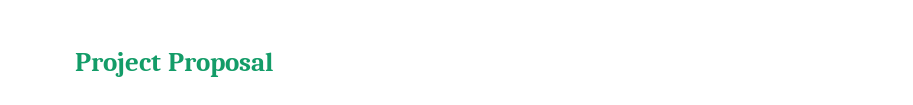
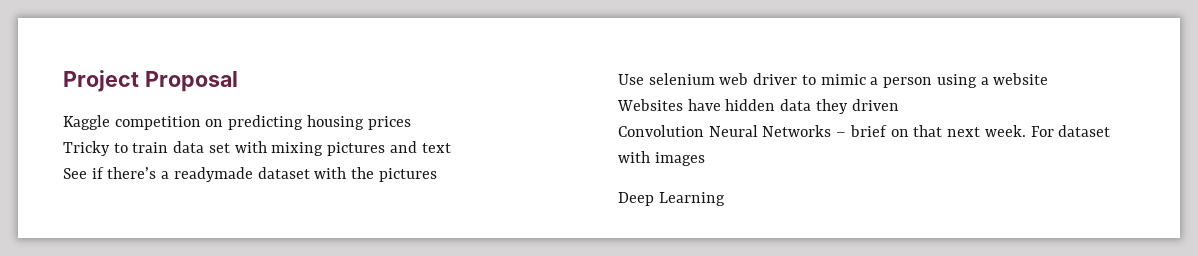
(274, 64) none -> [63,115,411,130] [63,141,451,156] [63,167,437,182] [618,73,1049,88] [617,99,899,114] [618,125,1111,137] [618,151,705,166] [618,192,725,206] // Kaggle competition on predicting housing prices // Tricky to train data set with mixing pictures and text // See if there’s a readymade dataset with the pictures // Use selenium web driver to mimic a person using a website // Websites have hidden data they driven // Convolution Neural Networks – brief on that next week. For dataset with images // Deep Learning

